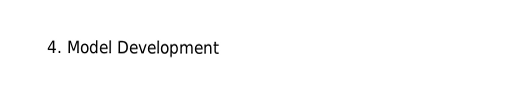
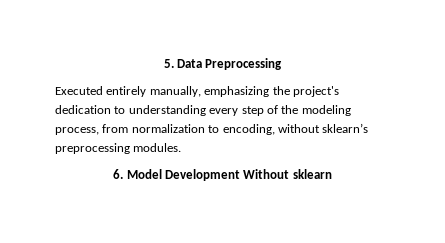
[47,39,220,58] 4. Model Development -> [163,58,283,70] [55,86,339,97] [55,105,351,116] [55,123,369,135] [55,143,182,154] [113,169,332,181] 5. Data Preprocessing // Executed entirely manually, emphasizing the project's dedication to understanding every step of the modeling process, from normalization to encoding, without sklearn’s preprocessing modules. // 6. Model Development Without sklearn

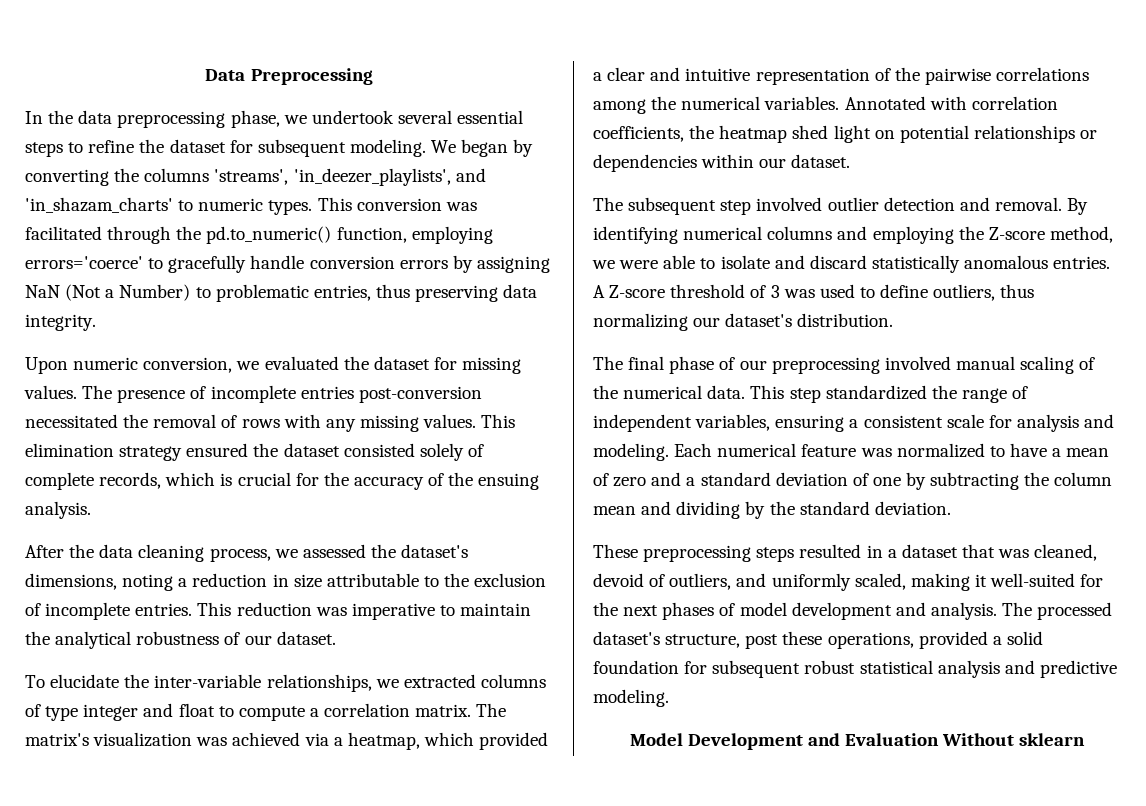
[163,59,174,68] 5. -> (205, 75) none
[55,86,339,97] [55,105,351,116] [55,123,369,135] [55,143,182,154] [113,169,240,181] Executed entirely manually, emphasizing the project's dedication to understanding every step of the modeling process, from normalization to encoding, without sklearn’s preprocessing modules. // 6. Model Development -> [25,110,524,128] [25,139,534,157] [25,168,486,186] [25,197,477,215] [25,226,493,244] [25,255,550,273] [25,284,538,302] [25,314,96,331] [25,356,522,374] [24,385,482,403] [25,414,516,432] [25,443,484,461] [25,472,540,490] [25,501,91,519] [25,544,469,562] [25,573,547,591] [25,602,532,620] [25,631,336,649] [25,674,546,692] [25,703,507,721] [25,732,549,750] [593,67,1090,85] [593,96,1058,114] [593,125,1098,143] [593,154,851,172] [593,197,1089,215] [593,226,1113,244] [592,255,1111,273] [593,284,1035,301] [593,313,894,331] [593,356,1096,374] [593,385,1029,403] [593,414,1115,432] [593,443,1110,461] [593,472,1113,490] [593,501,951,519] [593,544,1098,562] [593,573,1104,591] [593,602,1113,620] [593,631,1043,649] [593,660,1117,678] [593,689,669,707] [629,733,940,750] In the data preprocessing phase, we undertook several essential steps to refine the dataset for subsequent modeling. We began by converting the columns 'streams', 'in_deezer_playlists', and 'in_shazam_charts' to numeric types. This conversion was facilitated through the pd.to_numeric() function, employing errors='coerce' to gracefully handle conversion errors by assigning NaN (Not a Number) to problematic entries, thus preserving data integrity. // Upon numeric conversion, we evaluated the dataset for missing values. The presence of incomplete entries post-conversion necessitated the removal of rows with any missing values. This elimination strategy ensured the dataset consisted solely of complete records, which is crucial for the accuracy of the ensuing analysis. // After the data cleaning process, we assessed the dataset's dimensions, noting a reduction in size attributable to the exclusion of incomplete entries. This reduction was imperative to maintain the analytical robustness of our dataset. // To elucidate the inter-variable relationships, we extracted columns of type integer and float to compute a correlation matrix. The matrix's visualization was achieved via a heatmap, which provided a clear and intuitive representation of the pairwise correlations among the numerical variables. Annotated with correlation coefficients, the heatmap shed light on potential relationships or dependencies within our dataset. // The subsequent step involved outlier detection and removal. By identifying numerical columns and employing the Z-score method, we were able to isolate and discard statistically anomalous entries. A Z-score threshold of 3 was used to define outliers, thus normalizing our dataset's distribution. // The final phase of our preprocessing involved manual scaling of the numerical data. This step standardized the range of independent variables, ensuring a consistent scale for analysis and modeling. Each numerical feature was normalized to have a mean of zero and a standard deviation of one by subtracting the column mean and dividing by the standard deviation. // These preprocessing steps resulted in a dataset that was cleaned, devoid of outliers, and uniformly scaled, making it well-suited for the next phases of model development and analysis. The processed dataset's structure, post these operations, provided a solid foundation for subsequent robust statistical analysis and predictive modeling. // Model Development and Evaluation

